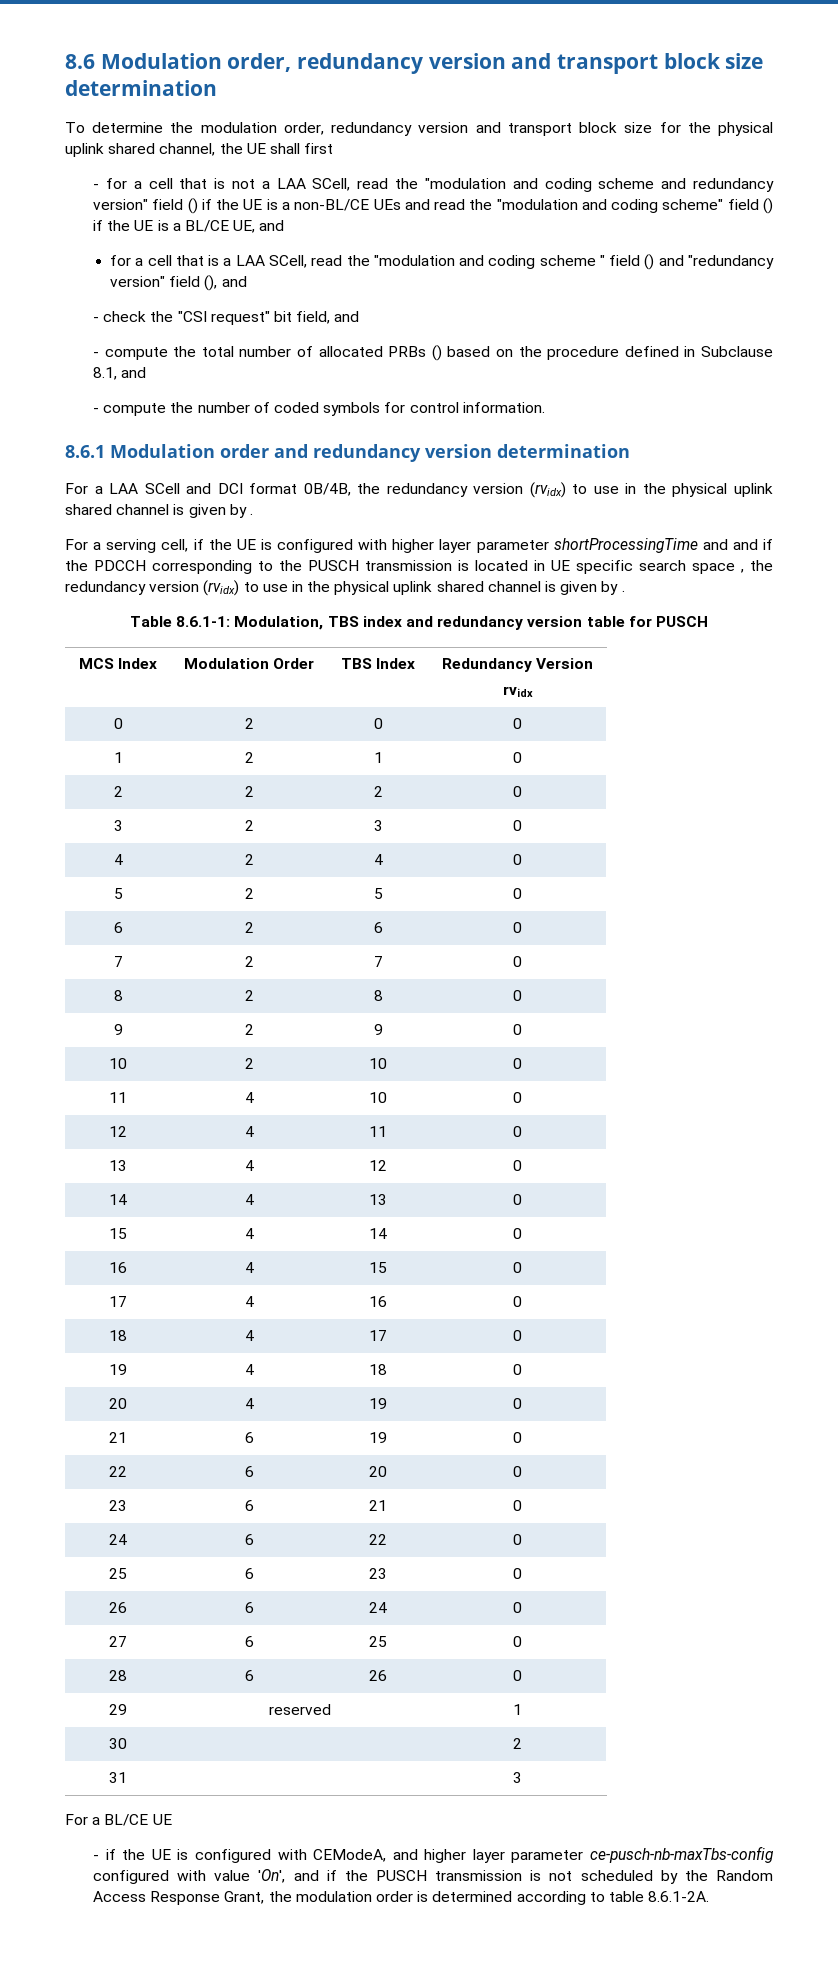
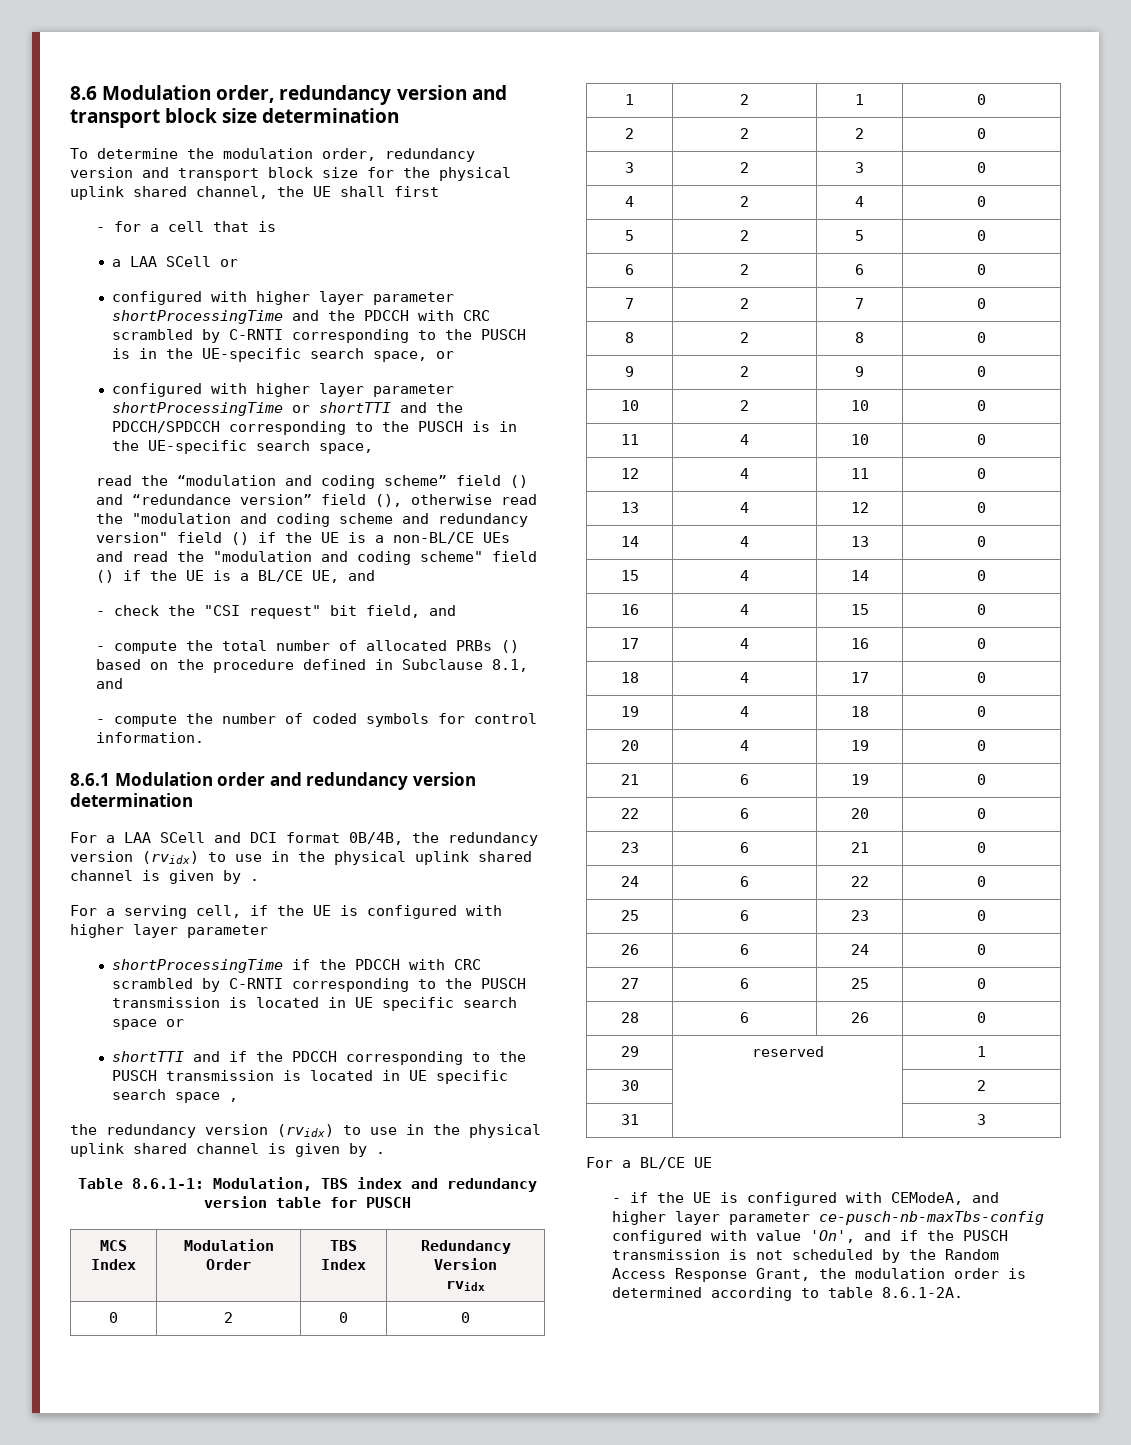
[231,178,351,191] not a LAA SCell, -> [112,256,239,267] [112,291,455,305] [112,310,491,324] [112,329,527,343] [112,348,455,362] [112,383,455,397] [112,402,464,416] [112,421,518,435] [112,440,374,454] [95,475,528,489] [95,494,492,507] // a LAA SCell or // configured with higher layer parameter shortProcessingTime and the PDCCH with CRC scrambled by C-RNTI corresponding to the PUSCH is in the UE-specific search space, or // configured with higher layer parameter shortProcessingTime or shortTTI and the PDCCH/SPDCCH corresponding to the PUSCH is in the UE-specific search space, // read the “modulation and coding scheme” field () and “redundance version” field (), otherwise
[110,254,775,270] [110,275,247,291] // for a cell that is a LAA SCell, read the "modulation and coding scheme " field () and "redundancy version" field (), and -> (375, 575) none
[553,538,728,553] shortProcessingTime and -> [112,959,482,973] [112,978,527,992] [112,997,518,1011] [112,1019,185,1030] [112,1051,185,1062] // shortProcessingTime if the PDCCH with CRC scrambled by C-RNTI corresponding to the PUSCH transmission is located in UE specific search space or // shortTTI
(744, 571) none -> (239, 1100) //

